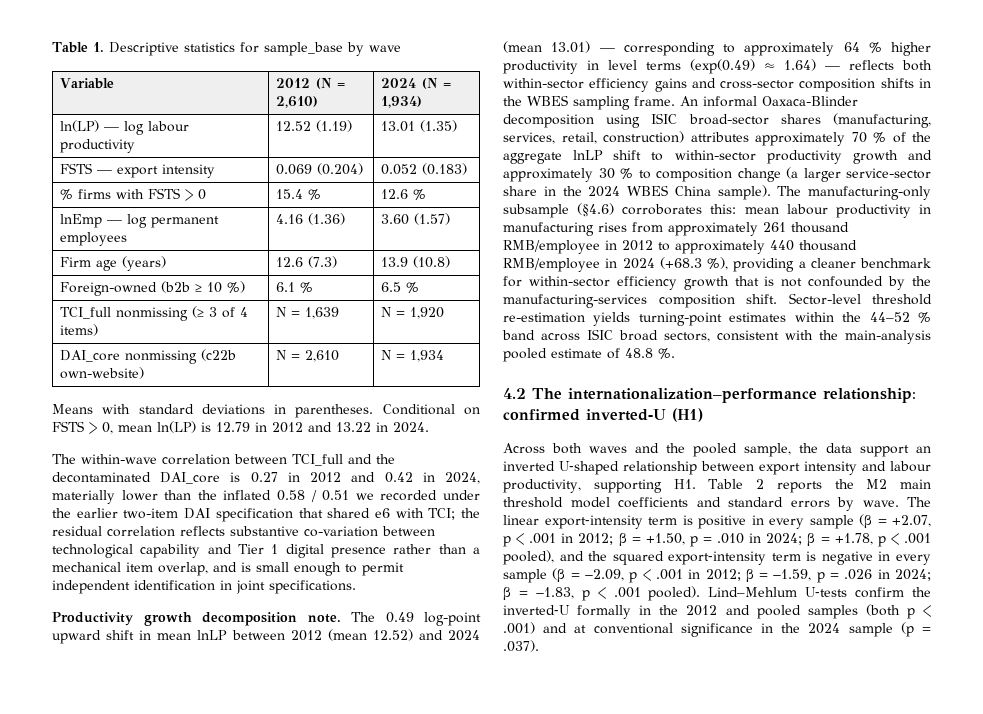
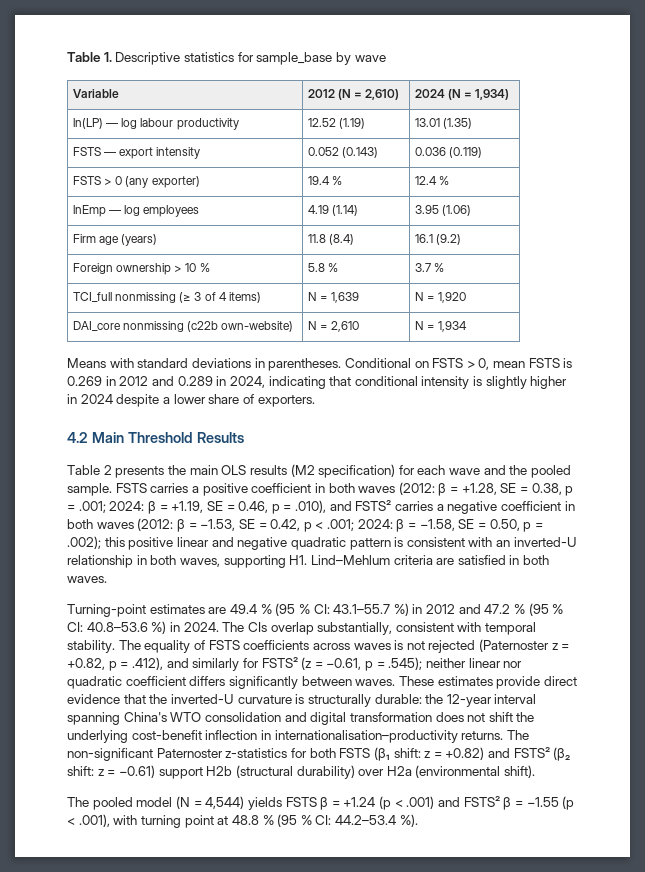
[275,163,363,175] [380,163,467,175] [59,189,144,200] 0.069 (0.204) | 0.052 (0.183) // % firms with -> [307,147,378,158] [414,147,482,158] 0.052 (0.143) | 0.036 (0.119) //
[275,189,321,200] [380,189,408,199] | 15.4 % | 12.6 -> [125,176,200,188] [307,176,342,185] [414,176,437,185] (any exporter) | 19.4 % | 12.4
[150,216,219,228] permanent -> (141, 210) none
[275,213,345,225] [380,213,450,225] 4.16 (1.36) | 3.60 (1.57) -> [307,205,358,216] [414,205,471,216] 4.19 (1.14) | 3.95 (1.06)
[275,256,337,268] [380,256,450,268] [59,281,245,296] [275,282,313,293] [380,282,401,292] 12.6 (7.3) | 13.9 (10.8) // Foreign-owned (b2b ≥ 10 %) | 6.1 % | 6.5 -> [307,234,354,245] [414,234,461,245] [72,263,210,275] [307,263,338,272] [414,263,431,272] 11.8 (8.4) | 16.1 (9.2) // Foreign ownership > 10 % | 5.8 % | 3.7
[157,421,429,433] [52,454,395,466] [52,472,481,484] [52,490,481,504] [52,508,480,522] [52,526,435,537] [52,544,480,558] [52,562,404,576] [52,580,356,594] [52,612,481,626] [52,629,481,644] [503,41,931,56] [503,59,932,74] [503,78,931,92] [503,95,858,110] [503,113,931,128] [503,131,931,146] [503,150,932,164] [503,167,931,182] [503,185,931,200] [503,203,931,218] [503,222,849,236] [503,240,857,254] [503,257,931,272] [503,276,932,290] [503,293,932,308] [503,312,931,326] [502,329,931,344] [503,348,675,362] [503,388,916,403] [503,408,703,422] [503,443,931,457] [503,461,931,475] [503,479,931,493] [503,497,931,511] [503,514,931,529] [503,533,931,547] [503,550,931,565] [503,568,931,583] [503,586,931,601] [503,604,931,619] [503,622,931,637] [503,640,539,652] ln(LP) is 12.79 in 2012 and 13.22 in 2024. // The within-wave correlation between TCI_full and the decontaminated DAI_core is 0.27 in 2012 and 0.42 in 2024, materially lower than the inflated 0.58 / 0.51 we recorded under the earlier two-item DAI specification that shared e6 with TCI; the residual correlation reflects substantive co-variation between technological capability and Tier 1 digital presence rather than a mechanical item overlap, and is small enough to permit independent identification in joint specifications. // Productivity growth decomposition note. The 0.49 log-point upward shift in mean lnLP between 2012 (mean 12.52) and 2024 (mean 13.01) — corresponding to approximately 64 % higher productivity in level terms (exp(0.49) ≈ 1.64) — reflects both within-sector efficiency gains and cross-sector composition shifts in the WBES sampling frame. An informal Oaxaca-Blinder decomposition using ISIC broad-sector shares (manufacturing, services, retail, construction) attributes approximately 70 % of the aggregate lnLP shift to within-sector productivity growth and approximately 30 % to composition change (a larger service-sector share in the 2024 WBES China sample). The manufacturing-only subsample (§4.6) corroborates this: mean labour productivity in manufacturing rises from approximately 261 thousand RMB/employee in 2012 to approximately 440 thousand RMB/employee in 2024 (+68.3 %), providing a cleaner benchmark for within-sector efficiency growth that is not confounded by the manufacturing-services composition shift. Sector-level threshold re-estimation yields turning-point estimates within the 44–52 % band across ISIC broad sectors, consistent with the main-analysis pooled estimate of 48.8 %. // 4.2 The internationalization–performance relationship: confirmed inverted‑U (H1) // Across both waves and the pooled sample, the data support an inverted U‑shaped relationship between export intensity and labour productivity, supporting H1. Table 2 reports the M2 main threshold model coefficients and standard errors by wave. The linear export‑intensity term is positive in every sample (β = +2.07, p < .001 in 2012; β = +1.50, p = .010 in 2024; β = +1.78, p < .001 pooled), and the squared export‑intensity term is negative in every sample (β = −2.09, p < .001 in 2012; β = −1.59, p = .026 in 2024; β = −1.83, p < .001 pooled). Lind–Mehlum U‑tests confirm the inverted‑U formally in the 2012 and pooled samples (both p < .001) and at conventional significance in the 2024 sample (p = .037). -> [528,358,573,368] [67,376,568,389] [67,394,315,407] [67,432,244,443] [67,464,572,478] [67,482,574,496] [67,500,575,514] [67,518,543,532] [67,536,577,550] [67,555,550,568] [67,576,107,583] [67,603,564,617] [67,621,537,635] [67,639,570,653] [67,657,523,671] [67,676,577,689] [67,694,537,707] [67,712,535,725] [67,730,529,743] [67,747,571,761] [67,765,536,779] [67,796,575,810] [67,814,418,828] FSTS is 0.269 in 2012 and 0.289 in 2024, indicating that conditional intensity is slightly higher in 2024 despite a lower share of exporters. // 4.2 Main Threshold Results // Table 2 presents the main OLS results (M2 specification) for each wave and the pooled sample. FSTS carries a positive coefficient in both waves (2012: β = +1.28, SE = 0.38, p = .001; 2024: β = +1.19, SE = 0.46, p = .010), and FSTS² carries a negative coefficient in both waves (2012: β = −1.53, SE = 0.42, p < .001; 2024: β = −1.58, SE = 0.50, p = .002); this positive linear and negative quadratic pattern is consistent with an inverted-U relationship in both waves, supporting H1. Lind–Mehlum criteria are satisfied in both waves. // Turning-point estimates are 49.4 % (95 % CI: 43.1–55.7 %) in 2012 and 47.2 % (95 % CI: 40.8–53.6 %) in 2024. The CIs overlap substantially, consistent with temporal stability. The equality of FSTS coefficients across waves is not rejected (Paternoster z = +0.82, p = .412), and similarly for FSTS² (z = −0.61, p = .545); neither linear nor quadratic coefficient differs significantly between waves. These estimates provide direct evidence that the inverted-U curvature is structurally durable: the 12-year interval spanning China's WTO consolidation and digital transformation does not shift the underlying cost-benefit inflection in internationalisation–productivity returns. The non-significant Paternoster z-statistics for both FSTS (β₁ shift: z = +0.82) and FSTS² (β₂ shift: z = −0.61) support H2b (structural durability) over H2a (environmental shift). // The pooled model (N = 4,544) yields FSTS β = +1.24 (p < .001) and FSTS² β = −1.55 (p < .001), with turning point at 48.8 % (95 % CI: 44.2–53.4 %).

